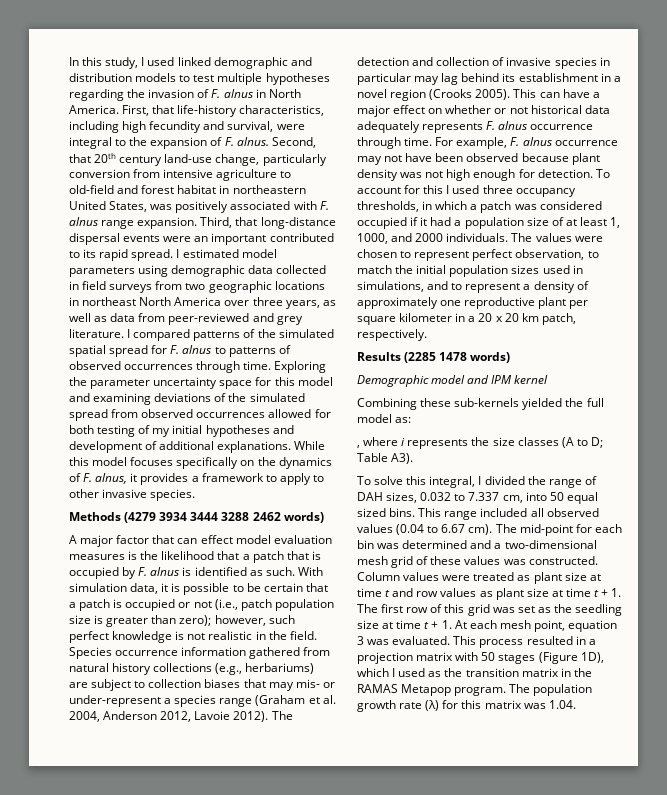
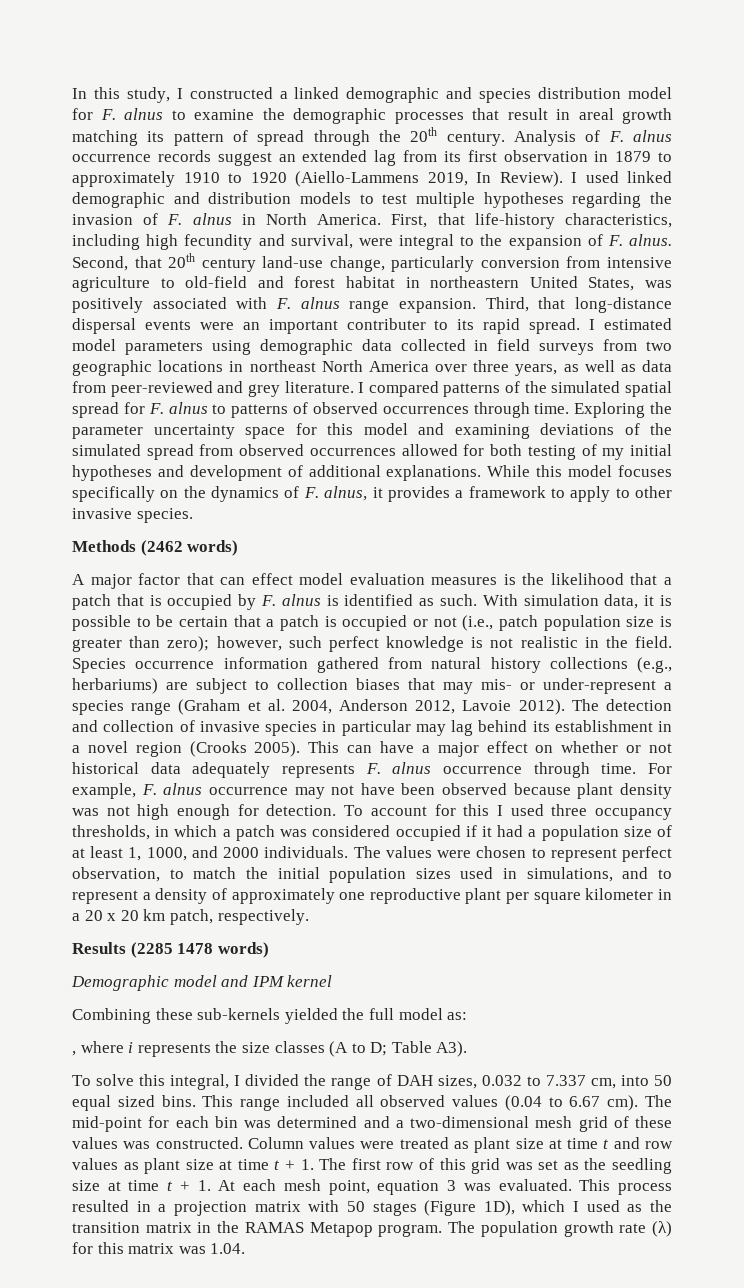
(145, 61) none -> [189,87,673,103] [72,108,672,124] [72,127,672,146] [72,150,673,166] [72,171,577,187] constructed a linked demographic and species distribution model for F. alnus to examine the demographic processes that result in areal growth matching its pattern of spread through the 20th century. Analysis of F. alnus occurrence records suggest an extended lag from its first observation in 1879 to approximately 1910 to 1920 (Aiello-Lammens 2019, In Review). I
[269,233,334,242] contributed -> [346,318,426,330] contributer
[124,512,281,523] (4279 3934 3444 3288 2462 -> [140,540,183,556] (2462

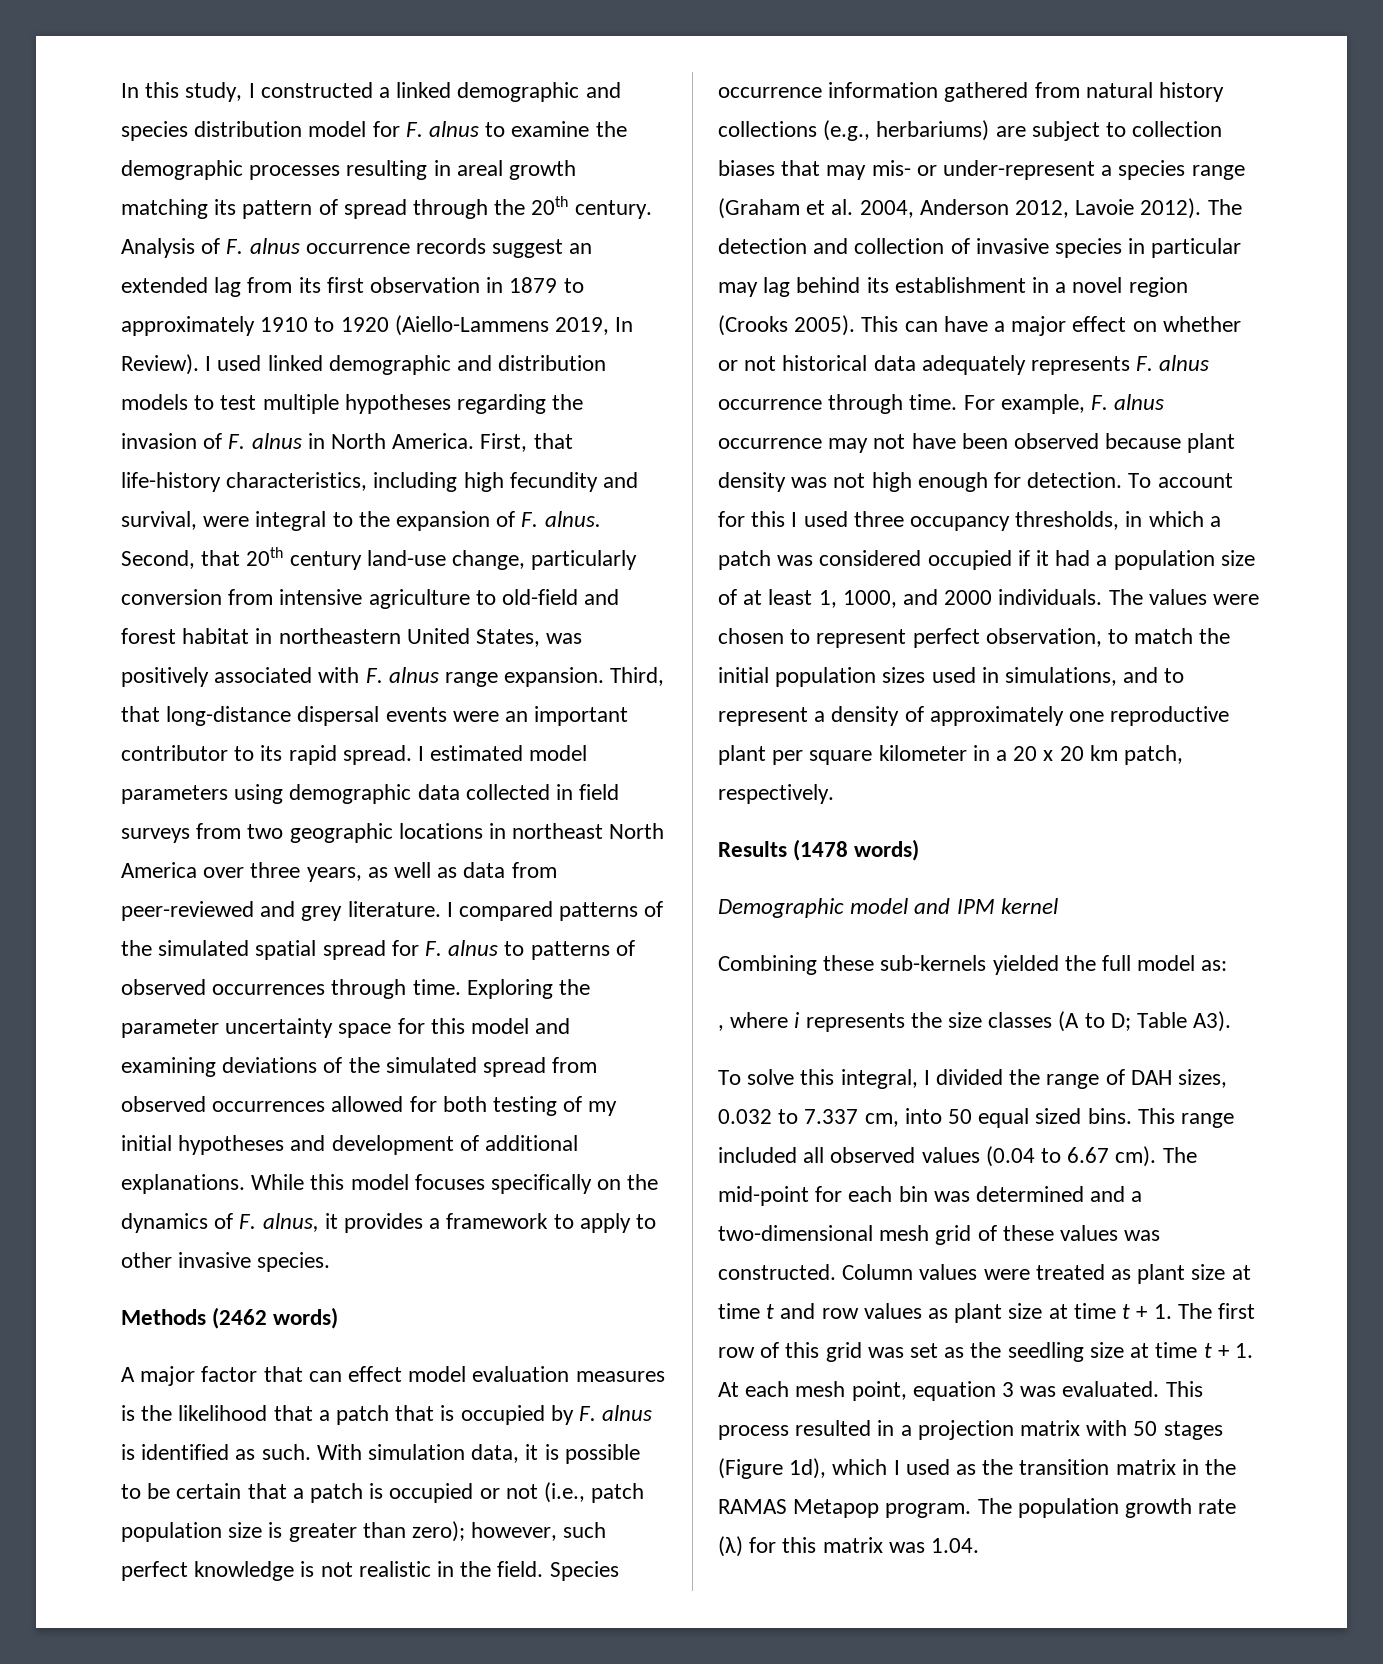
[472,108,548,120] that result -> [346,160,428,180] resulting
[346,318,426,330] contributer -> [121,745,228,761] contributor
[130,942,214,958] (2285 1478 -> [793,839,849,861] (1478
[483,1200,515,1216] 1D), -> [789,1458,827,1479] 1d),

